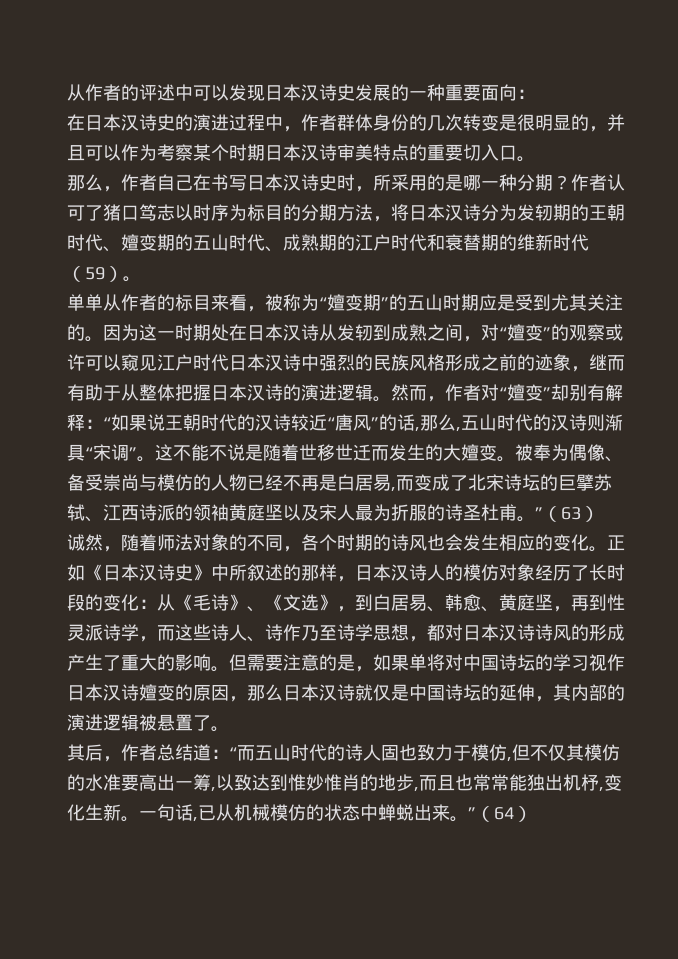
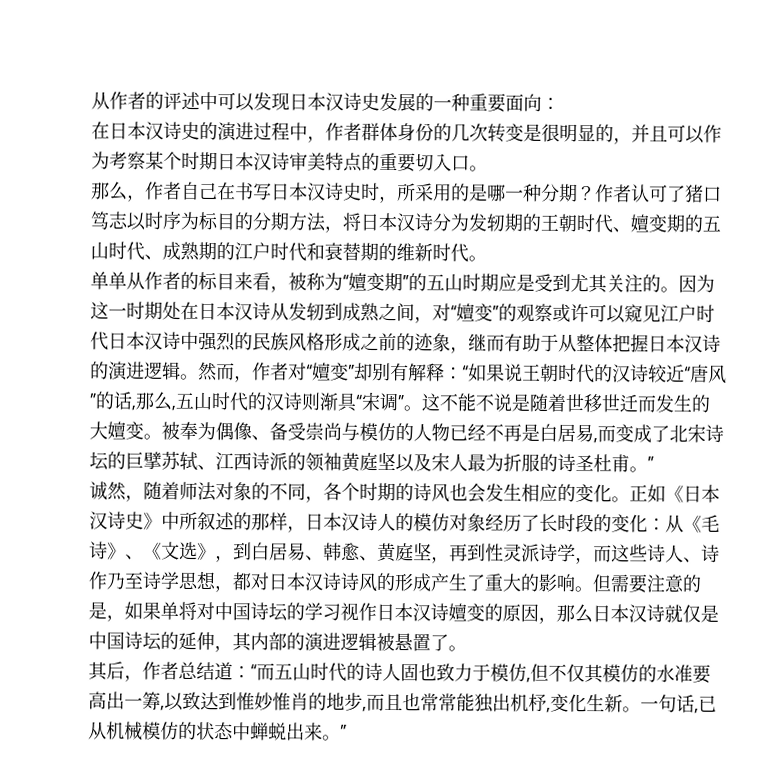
[66,266,123,282] （59） -> (469, 253) none
[542,506,599,522] （63） -> (654, 463) none
[475,806,532,822] （64） -> (347, 731) none

